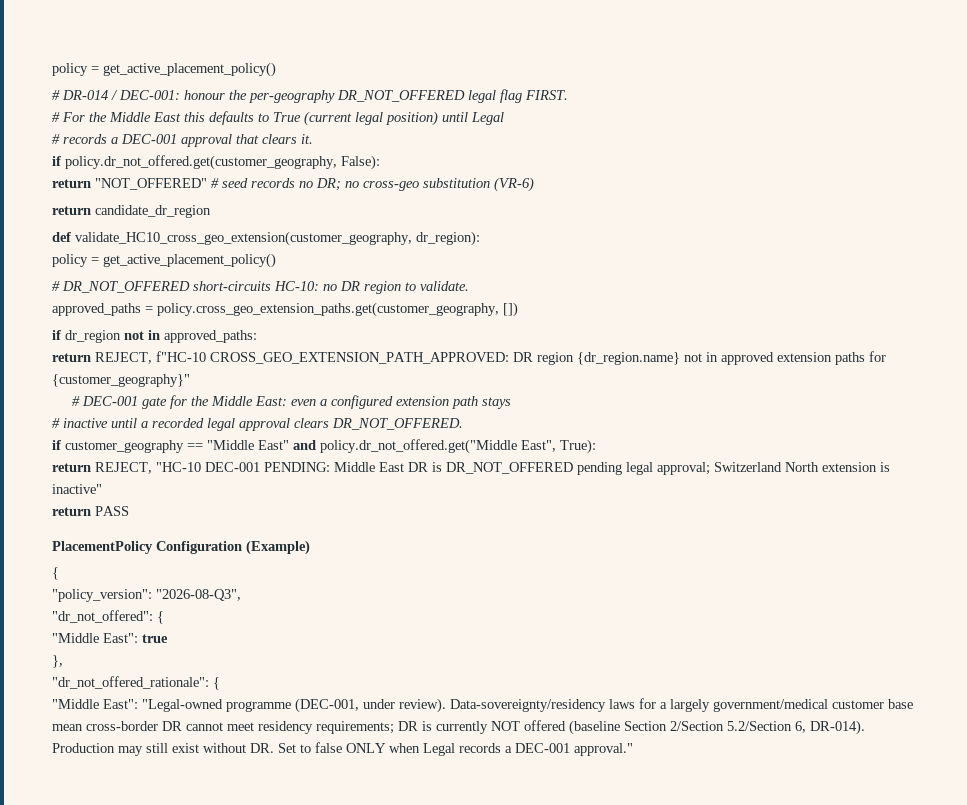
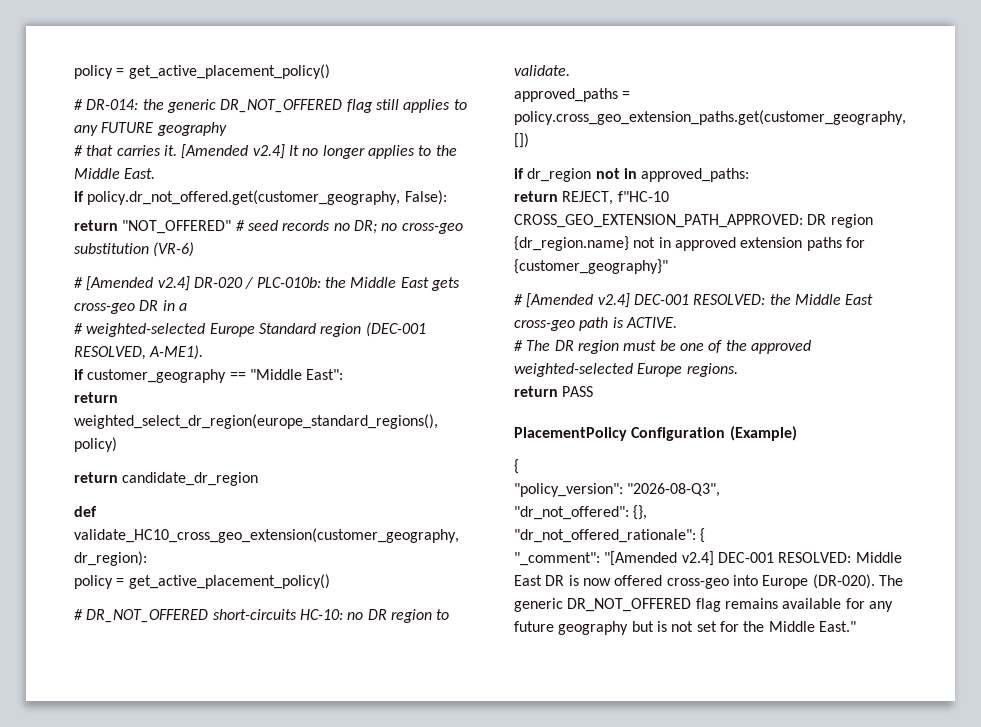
[52,62,276,77] [52,89,568,103] [52,111,504,126] [52,134,313,147] policy = get_active_placement_policy() // # DR-014 / DEC-001: honour the per-geography DR_NOT_OFFERED legal flag FIRST. // # For the Middle East this defaults to True (current legal position) until Legal // # records a DEC-001 approval that clears it. -> [74,64,330,79] [74,99,467,113] [74,122,227,136] [74,144,457,159] [74,168,156,179] policy = get_active_placement_policy() // # DR-014: the generic DR_NOT_OFFERED flag still applies to any FUTURE geography // # that carries it. [Amended v2.4] It no longer applies to the Middle East.
(534, 184) none -> [74,276,460,291] [74,300,187,314] [74,322,426,337] [74,345,204,360] [74,369,344,383] [74,392,118,403] [74,414,438,429] [74,437,117,452] // # [Amended v2.4] DR-020 / PLC-010b: the Middle East gets cross-geo DR in a // # weighted-selected Europe Standard region (DEC-001 RESOLVED, A-ME1). // if customer_geography == "Middle East": // return weighted_select_dr_region(europe_standard_regions(), policy)
[82,395,512,409] [52,418,463,431] [52,439,596,454] [52,462,890,475] [52,484,102,494] DEC-001 gate for the Middle East: even a configured extension path stays // # inactive until a recorded legal approval clears DR_NOT_OFFERED. // if customer_geography == "Middle East" and policy.dr_not_offered.get("Middle East", True): // return REJECT, "HC-10 DEC-001 PENDING: Middle East DR is DR_NOT_OFFERED pending legal approval; Switzerland North extension is inactive" -> [526,293,874,308] [514,317,677,331] [514,340,811,354] [514,363,738,377] [Amended v2.4] DEC-001 RESOLVED: the Middle East cross-geo path is ACTIVE. // # The DR region must be one of the approved weighted-selected Europe regions.
[157,611,164,624] [52,633,168,643] [52,655,63,668] [52,676,220,690] [52,698,913,713] [52,720,865,735] [52,742,633,756] { // "Middle East": true // }, // "dr_not_offered_rationale": { // "Middle East": "Legal-owned programme (DEC-001, under review). Data-sovereignty/residency laws for a largely government/medical customer base mean cross-border DR cannot meet residency requirements; DR is currently NOT offered (baseline Section 2/Section 5.2/Section 6, DR-014). Production may still exist without DR. Set to false ONLY when Legal records a DEC-001 approval." -> [633,505,648,520] [514,528,706,543] [514,551,902,566] [514,574,903,589] [514,598,893,612] [514,621,856,635] {}, // "dr_not_offered_rationale": { // "_comment": "[Amended v2.4] DEC-001 RESOLVED: Middle East DR is now offered cross-geo into Europe (DR-020). The generic DR_NOT_OFFERED flag remains available for any future geography but is not set for the Middle East."

